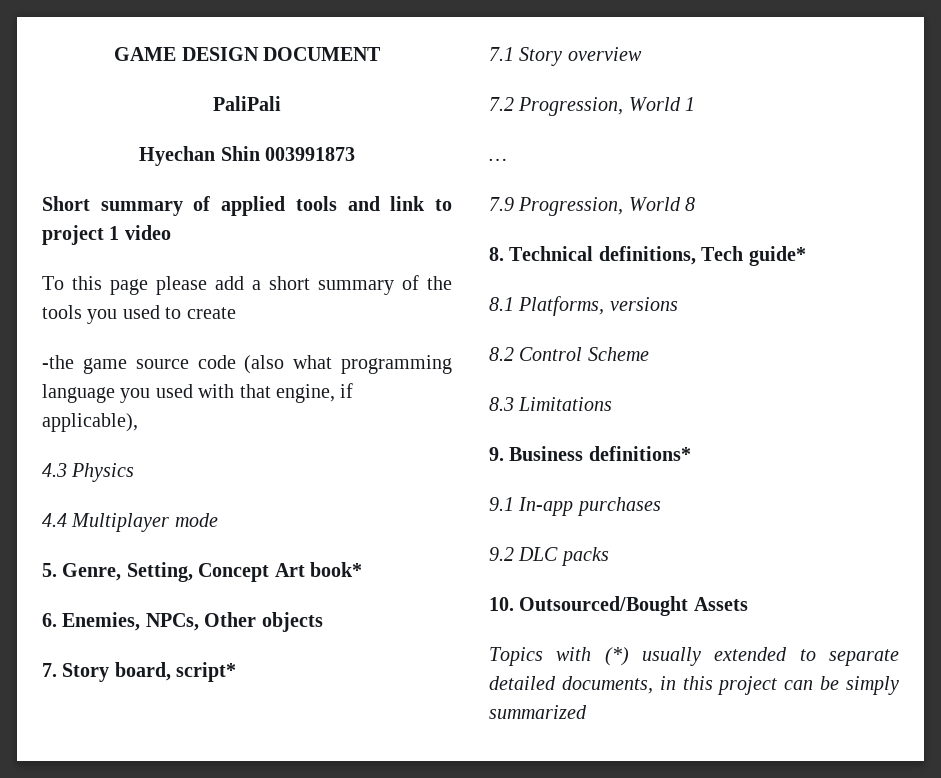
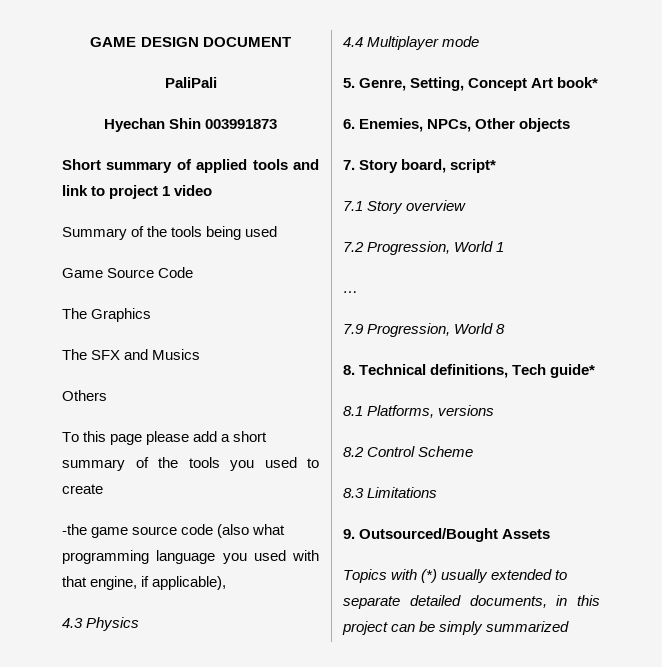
(171, 232) none -> [62,226,278,240] [62,267,194,278] [62,308,152,322] [62,349,201,360] [62,390,107,401] // Summary of the tools being used // Game Source Code // The Graphics // The SFX and Musics // Others
[509,446,691,461] [489,497,661,516] [489,547,609,566] [489,597,514,611] Business definitions* // 9.1 In-app purchases // 9.2 DLC packs // 10. -> (355, 534) none

